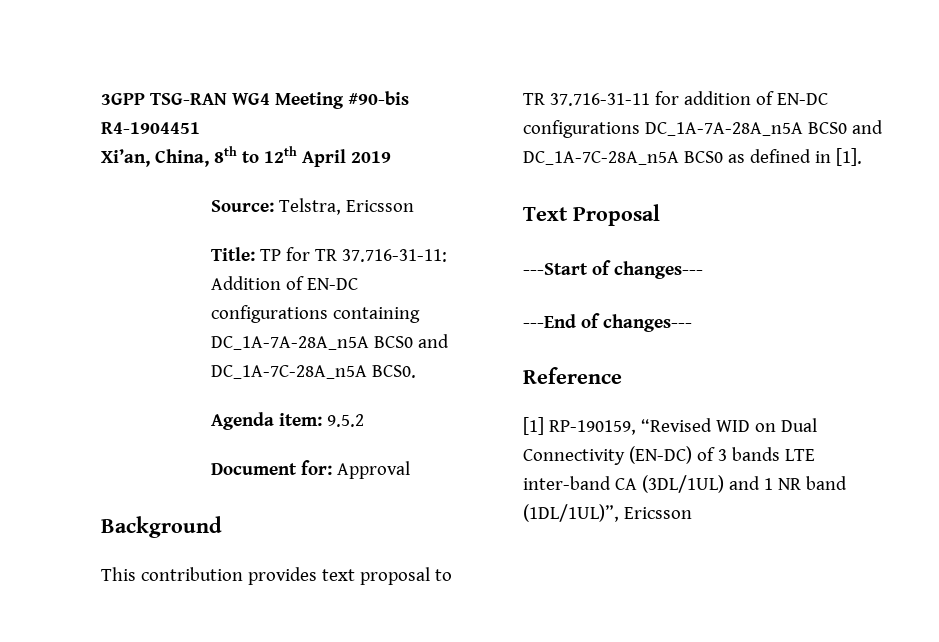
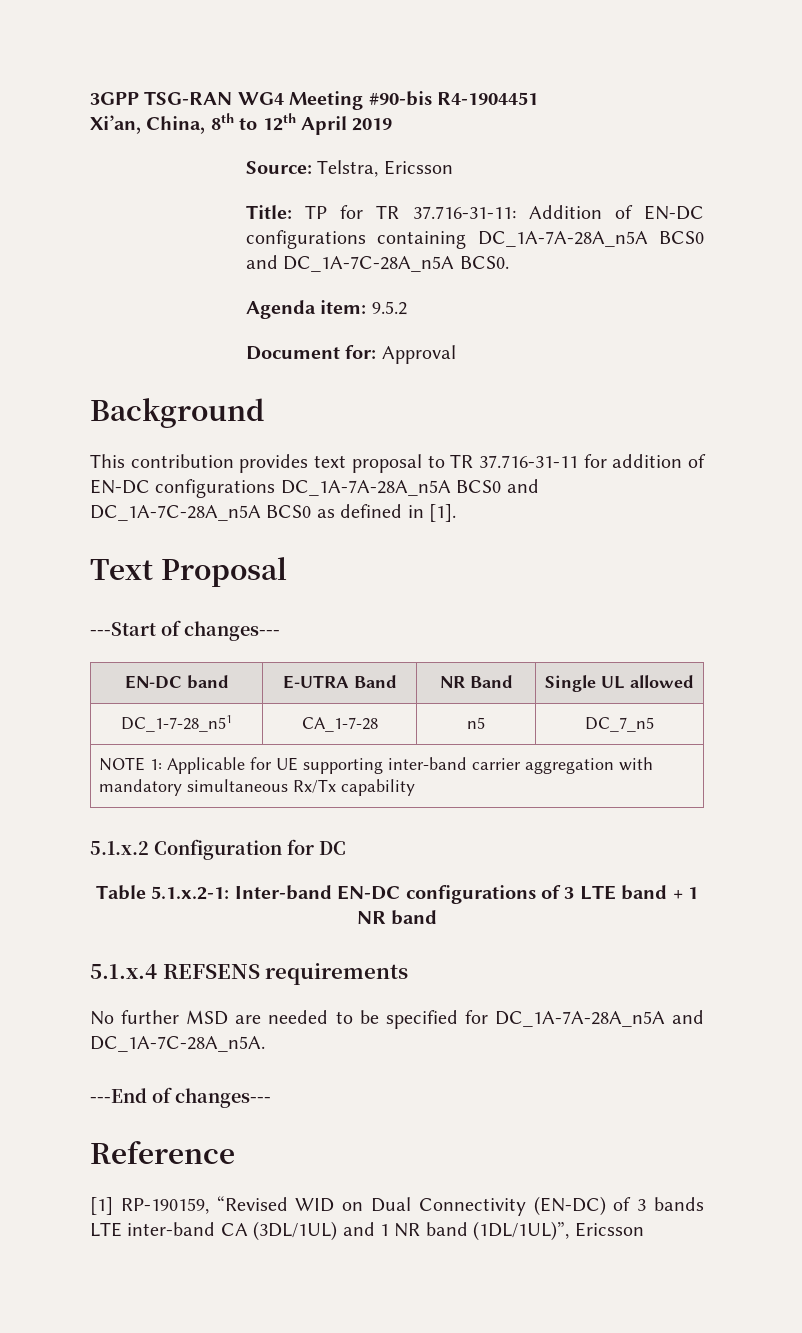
(703, 270) none -> [124,675,229,689] [282,675,397,689] [439,675,513,688] [545,675,694,692] [121,715,232,732] [301,717,378,732] [467,717,485,729] [585,717,654,732] [98,757,653,774] [98,779,415,796] [90,839,346,860] [96,885,698,904] [356,910,438,925] [90,963,409,985] [90,1010,705,1029] [90,1036,265,1052] // EN-DC band | E-UTRA Band | NR Band | Single UL allowed // DC_1-7-28_n51 | CA_1-7-28 | n5 | DC_7_n5 // NOTE 1: Applicable for UE supporting inter-band carrier aggregation with mandatory simultaneous Rx/Tx capability // 5.1.x.2 Configuration for DC // Table 5.1.x.2-1: Inter-band EN-DC configurations of 3 LTE band + 1 NR band // 5.1.x.4 REFSENS requirements // No further MSD are needed to be specified for DC_1A-7A-28A_n5A and DC_1A-7C-28A_n5A.

